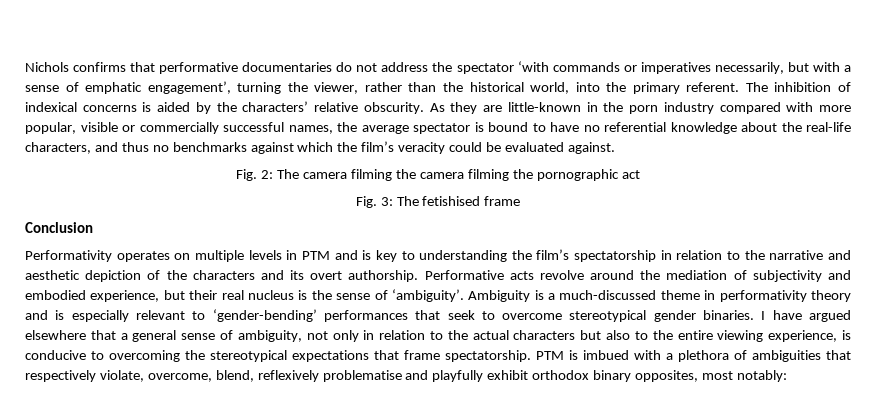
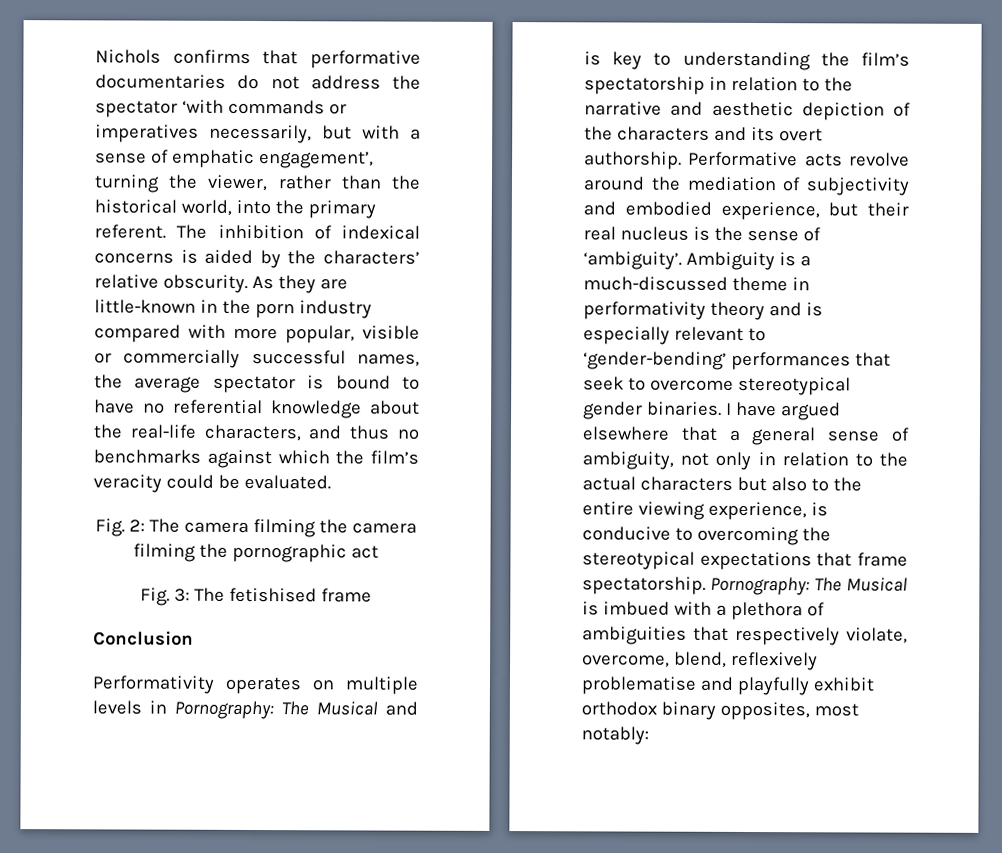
[504,142,615,154] evaluated against. -> [243,474,331,490] evaluated.
[301,251,330,260] PTM -> [174,700,378,720] Pornography: The Musical
[536,351,564,360] PTM -> [710,576,908,596] Pornography: The Musical

